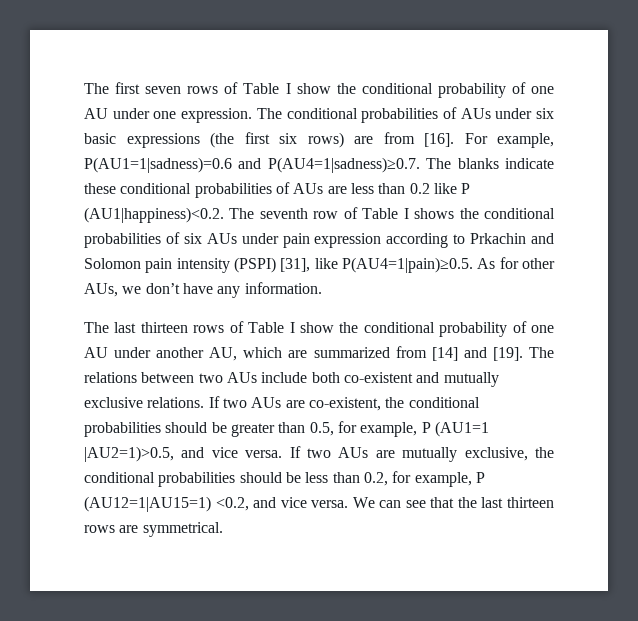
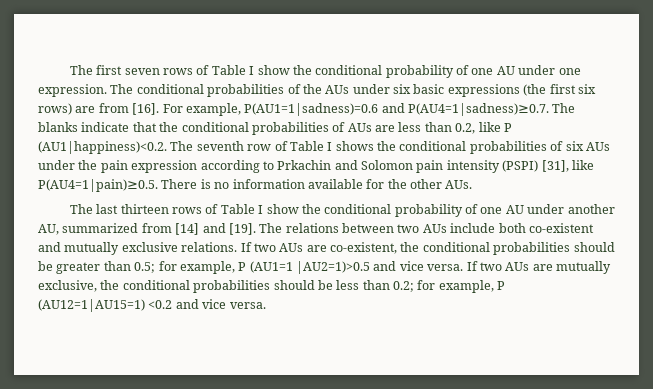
(457, 113) none -> [302,84,322,94] the
[84,183,116,194] these -> [132,122,179,132] that the
[409,183,430,194] 0.2 -> [455,123,476,134] 0.2,
(279, 238) none -> [78,160,98,170] the
[477,257,555,269] [84,282,322,298] As for other AUs, we don’t have any information. -> [161,179,473,189] There is no information available for the other AUs.
[243,347,308,358] which are -> (59, 229) none
[309,422,334,436] 0.5, -> [134,262,156,273] 0.5;
[84,446,174,462] |AU2=1)>0.5, -> [296,261,370,274] |AU2=1)>0.5
[363,472,388,486] 0.2, -> [393,281,414,292] 0.2;
[215,497,555,511] [84,522,223,537] <0.2, and vice versa. We can see that the last thirteen rows are symmetrical. -> [148,299,266,309] <0.2 and vice versa.

